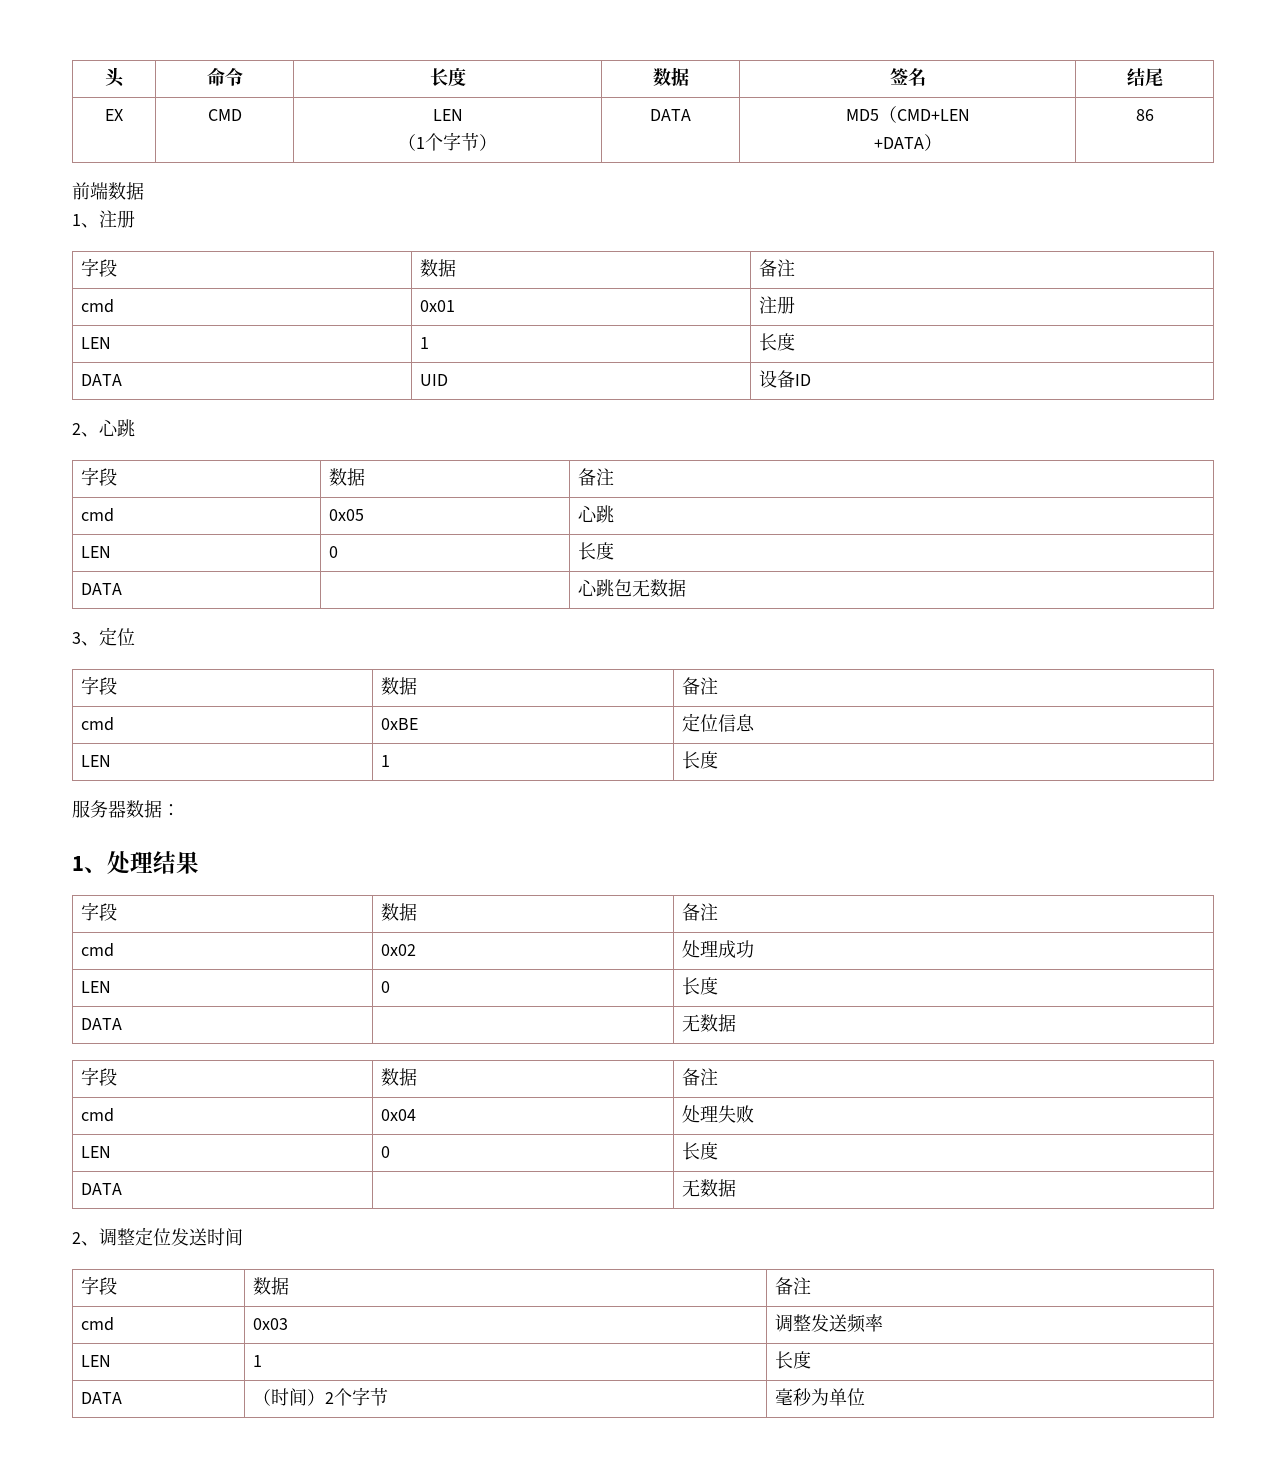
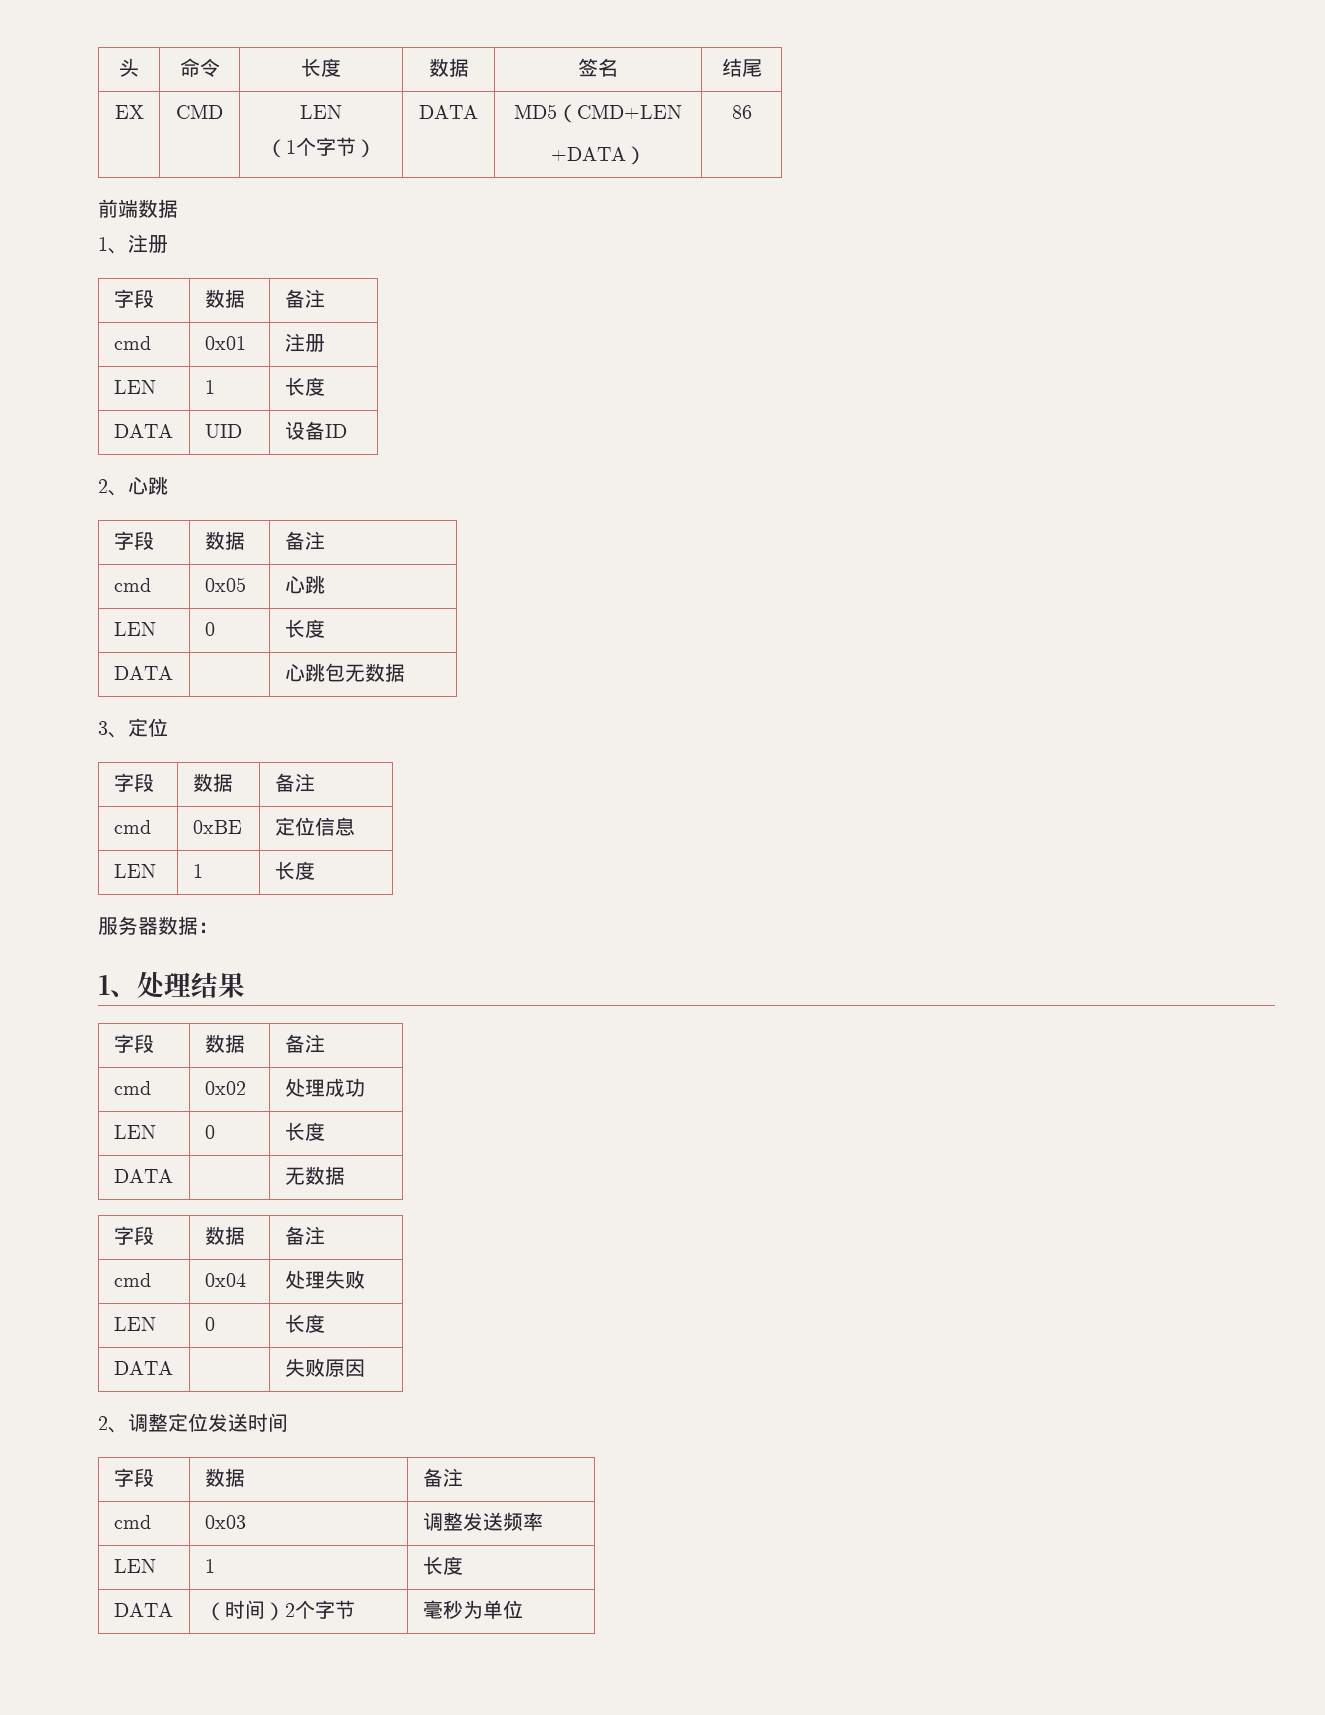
[682,1179,737,1197] 无数据 -> [284,1358,365,1377] 失败原因

